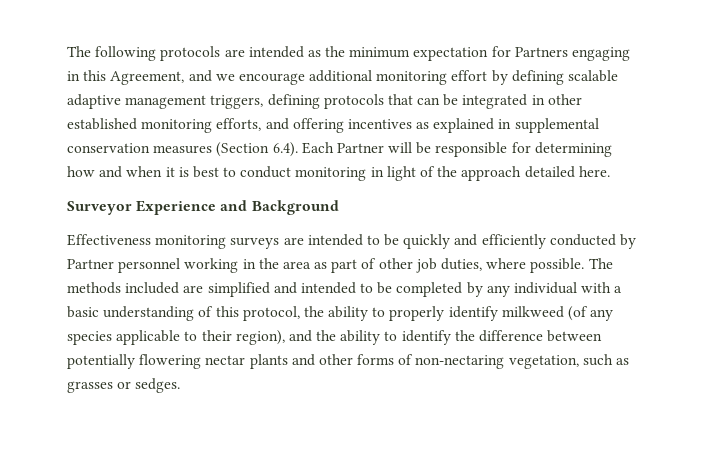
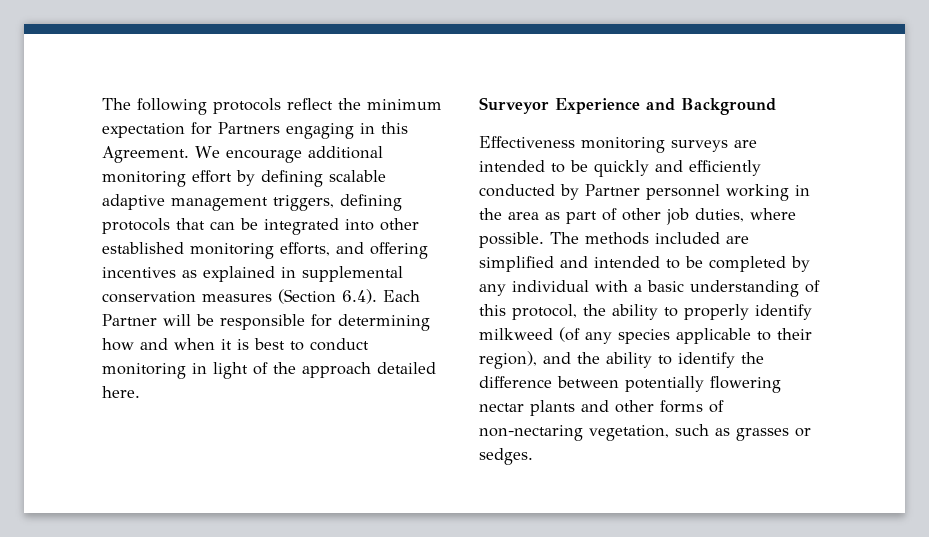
[224,46,321,58] are intended as -> [287,98,333,110] reflect
[110,70,235,85] Agreement, and we -> [102,146,220,163] Agreement. We
[531,95,545,105] in -> [345,219,374,231] into

